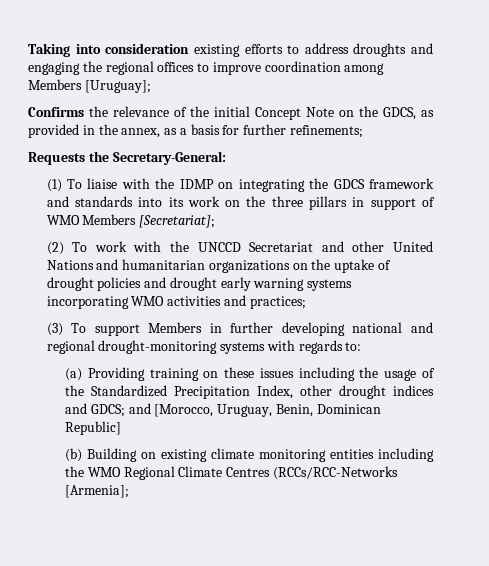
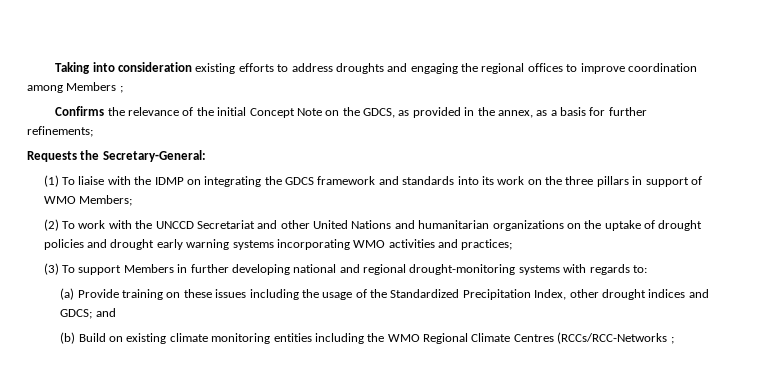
[84,80,151,93] [Uruguay]; -> [119,86,123,93] ;
[82,214,216,228] Members [Secretariat]; -> [79,195,133,206] Members;
[87,367,145,381] Providing -> [77,289,119,298] Provide
[154,404,381,417] [65,421,122,435] [Morocco, Uruguay, Benin, Dominican Republic] -> (116, 312) none
[87,448,138,462] Building -> [78,333,106,342] Build
[65,485,130,498] [Armenia]; -> [670,337,674,344] ;

